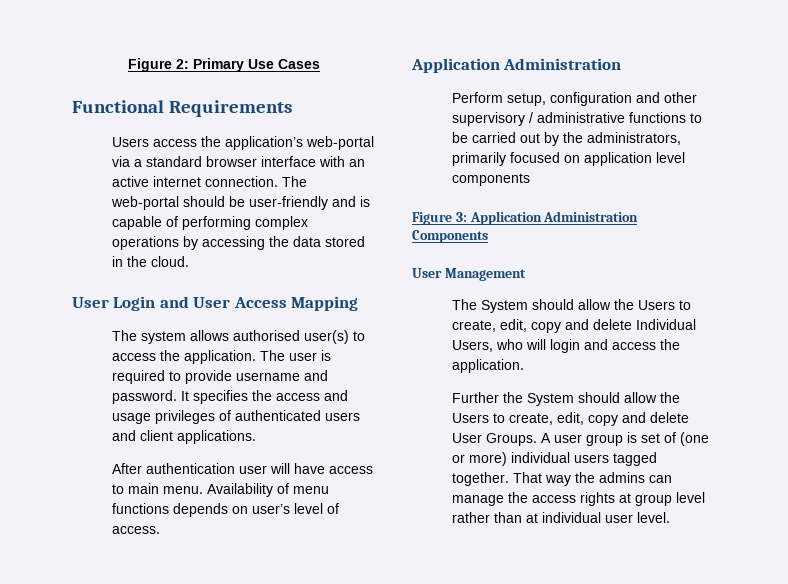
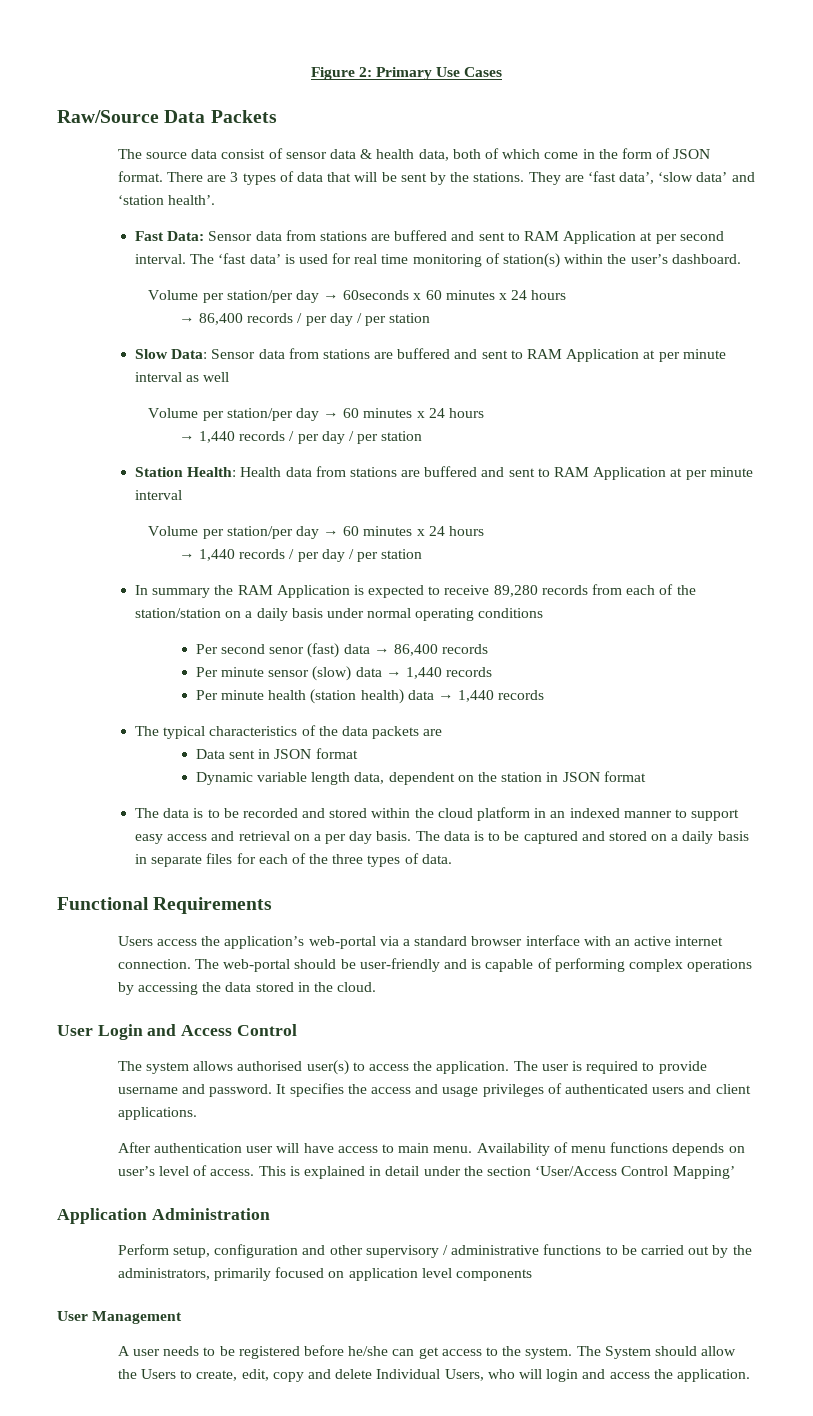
(320, 64) none -> [57,110,277,123] [117,148,711,161] [117,171,755,185] [117,195,216,205] [134,230,724,244] [134,253,741,268] [148,290,567,303] [178,313,431,326] [134,348,726,362] [134,372,230,382] [148,408,485,421] [178,431,423,444] [134,466,753,480] [134,490,182,500] [148,526,485,539] [178,549,423,562] [134,584,696,598] [134,608,544,621] [195,643,489,658] [195,666,493,681] [195,689,545,704] [134,725,443,739] [195,748,358,759] [195,771,646,785] [134,807,740,821] [134,831,749,844] [134,853,452,867] // Raw/Source Data Packets // The source data consist of sensor data & health data, both of which come in the form of JSON format. There are 3 types of data that will be sent by the stations. They are ‘fast data’, ‘slow data’ and ‘station health’. // Fast Data: Sensor data from stations are buffered and sent to RAM Application at per second interval. The ‘fast data’ is used for real time monitoring of station(s) within the user’s dashboard. // Volume per station/per day → 60seconds x 60 minutes x 24 hours // → 86,400 records / per day / per station // Slow Data: Sensor data from stations are buffered and sent to RAM Application at per minute interval as well // Volume per station/per day → 60 minutes x 24 hours // → 1,440 records / per day / per station // Station Health: Health data from stations are buffered and sent to RAM Application at per minute interval // Volume per station/per day → 60 minutes x 24 hours // → 1,440 records / per day / per station // In summary the RAM Application is expected to receive 89,280 records from each of the station/station on a daily basis under normal operating conditions // Per second senor (fast) data → 86,400 records // Per minute sensor (slow) data → 1,440 records // Per minute health (station health) data → 1,440 records // The typical characteristics of the data packets are // Data sent in JSON format // Dynamic variable length data, dependent on the station in JSON format // The data is to be recorded and stored within the cloud platform in an indexed manner to support easy access and retrieval on a per day basis. The data is to be captured and stored on a daily basis in separate files for each of the three types of data.
[193,296,359,311] User Access Mapping -> [181,1024,297,1036] Access Control
(161, 530) none -> [258,1166,735,1179] This is explained in detail under the section ‘User/Access Control Mapping’
[412,211,639,225] [412,230,488,243] [412,268,526,281] Figure 3: Application Administration Components // User Management // -> [57,1311,183,1324] [117,1345,573,1359] User Management // A user needs to be registered before he/she can get access to the system.
[452,392,681,406] [452,412,690,426] [452,432,710,446] [452,452,658,466] [452,472,673,486] [452,492,706,506] [452,512,671,523] // Further the System should allow the Users to create, edit, copy and delete User Groups. A user group is set of (one or more) individual users tagged together. That way the admins can manage the access rights at group level rather than at individual user level. -> (750, 1375) none

